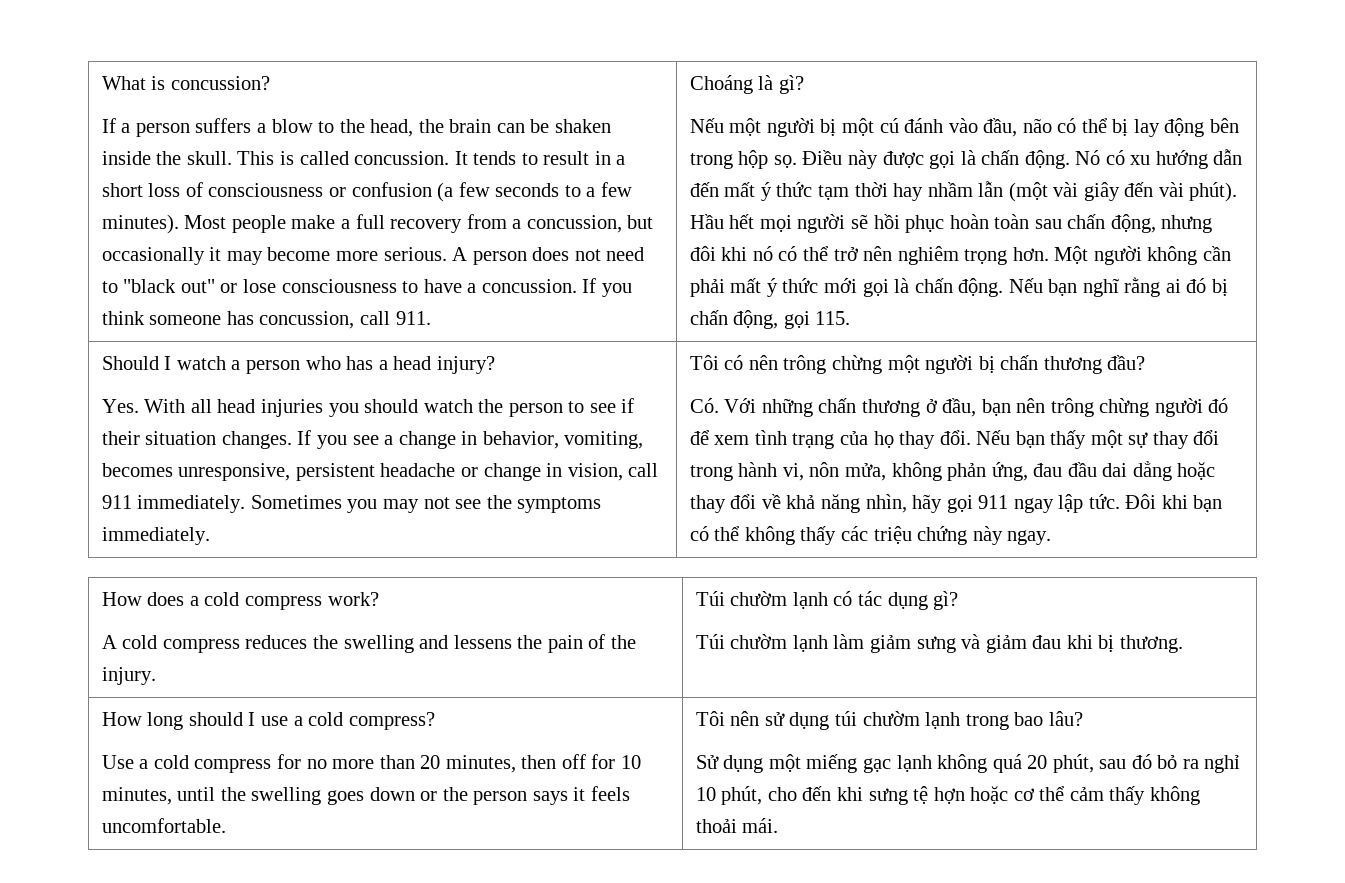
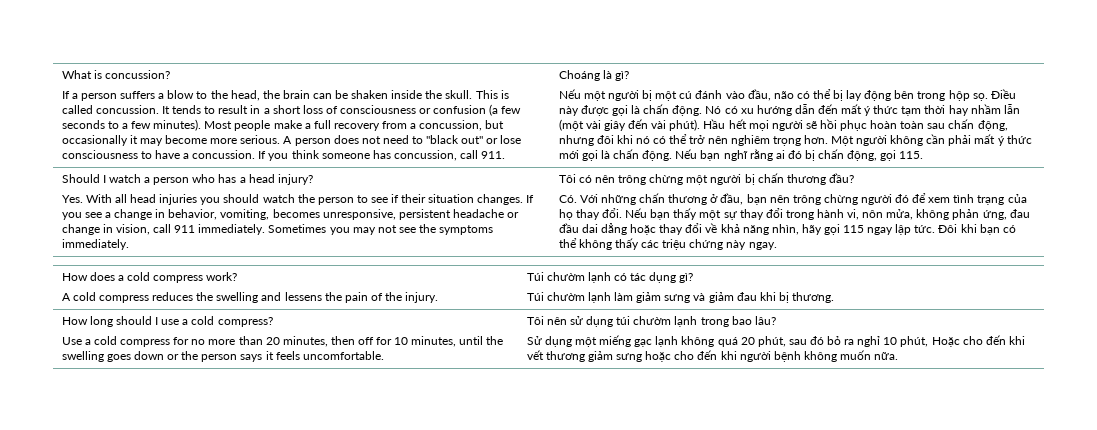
[978,495,1009,509] 911 -> [843,225,865,233] 115
[767,786,1200,805] [695,818,779,833] cho đến khi sưng tệ hợn hoặc cơ thể cảm thấy không thoải mái. -> [931,335,1025,347] [526,350,899,362] Hoặc cho đến khi vết thương giảm sưng hoặc cho đến khi người bệnh không muốn nữa.

